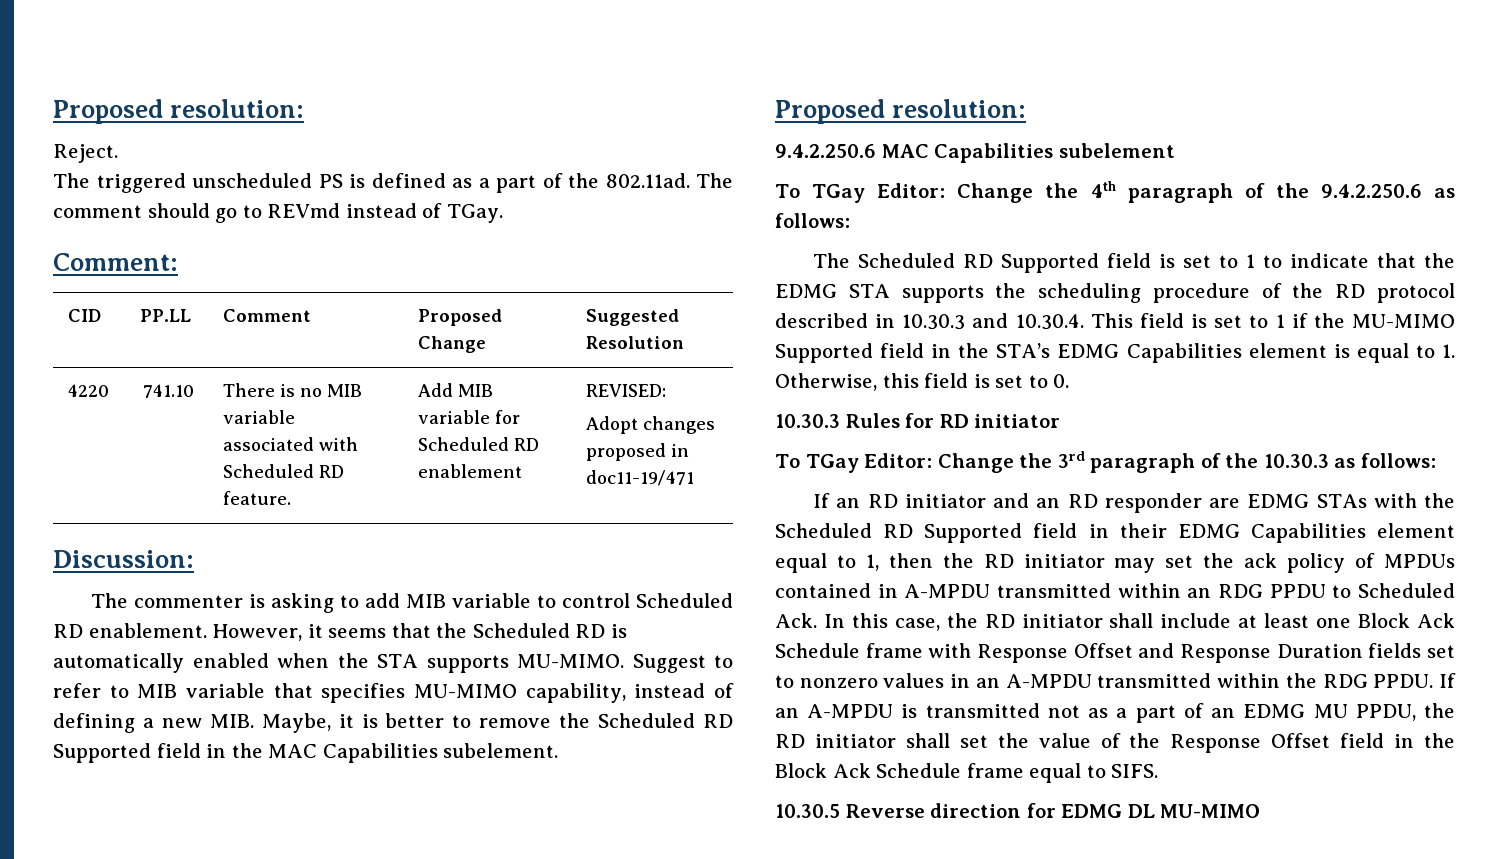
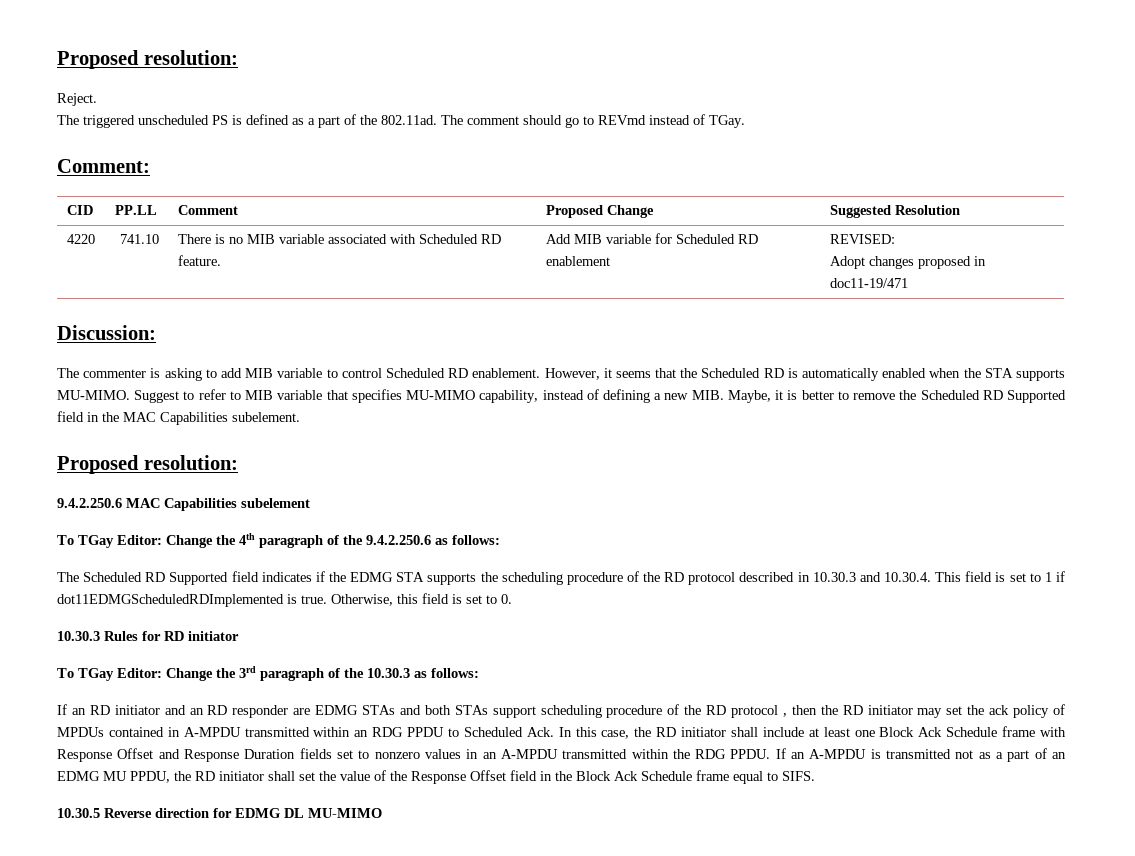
[1159,253,1417,268] is set to 1 to indicate that -> [261,571,325,582] indicates if
[1313,313,1455,328] [775,343,1455,363] the MU-MIMO Supported field in the STA’s EDMG Capabilities element is equal to 1. -> [57,594,327,607] dot11EDMGScheduledRDImplemented is true.
[1373,493,1455,508] [775,523,1455,543] [775,553,879,573] with the Scheduled RD Supported field in their EDMG Capabilities element equal to 1, -> [399,704,787,718] and both STAs support scheduling procedure of the RD protocol ,

